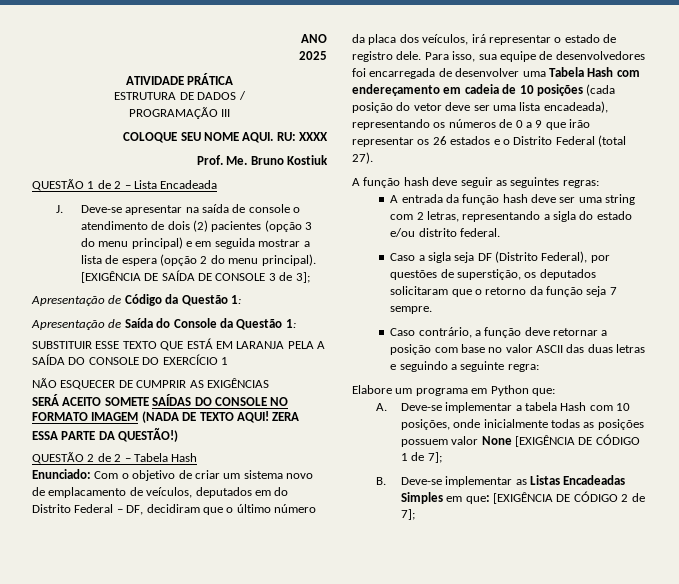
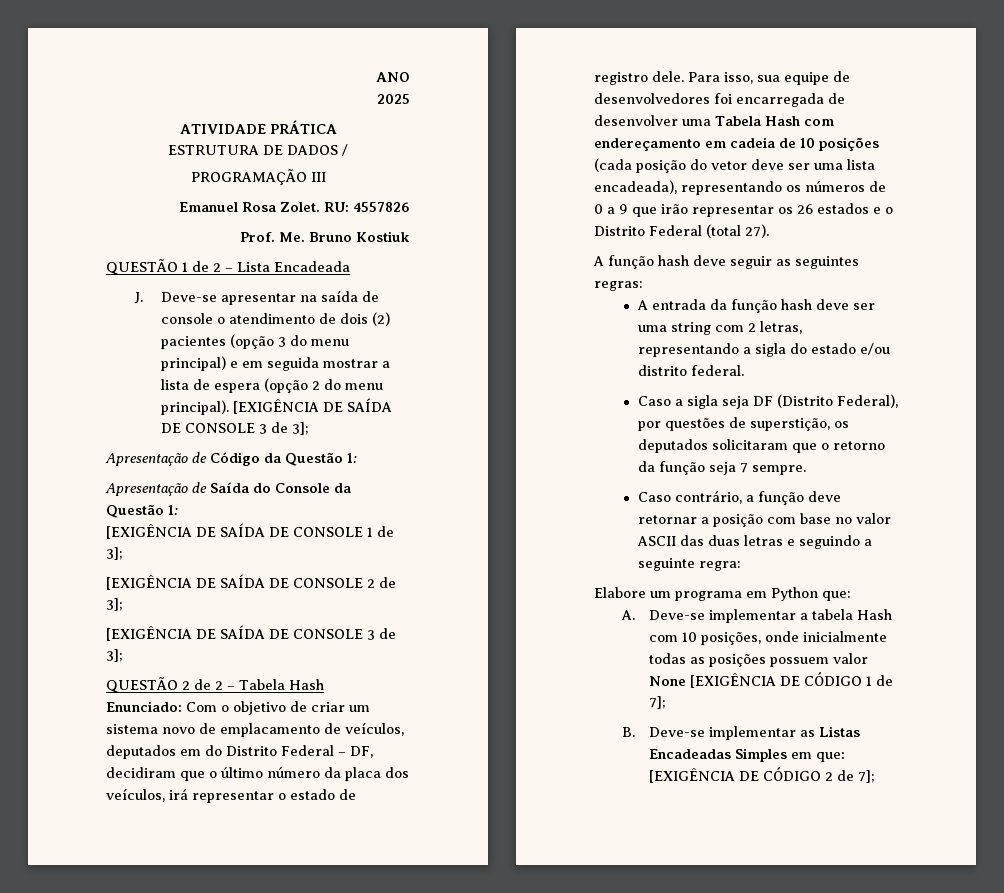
[123,132,328,143] COLOQUE SEU NOME AQUI. RU: XXXX -> [179,202,410,212] Emanuel Rosa Zolet. RU: 4557826
[32,338,325,351] [32,354,228,365] [32,378,269,390] [32,394,289,406] [32,411,300,423] [32,427,179,442] SUBSTITUIR ESSE TEXTO QUE ESTÁ EM LARANJA PELA A SAÍDA DO CONSOLE DO EXERCÍCIO 1 // NÃO ESQUECER DE CUMPRIR AS EXIGÊNCIAS // SERÁ ACEITO SOMETE SAÍDAS DO CONSOLE NO FORMATO IMAGEM (NADA DE TEXTO AQUI! ZERA ESSA PARTE DA QUESTÃO!) -> [106,523,394,539] [106,547,123,560] [106,574,396,590] [106,598,123,611] [106,625,396,641] [106,649,123,662] [EXIGÊNCIA DE SAÍDA DE CONSOLE 1 de 3]; // [EXIGÊNCIA DE SAÍDA DE CONSOLE 2 de 3]; // [EXIGÊNCIA DE SAÍDA DE CONSOLE 3 de 3];

